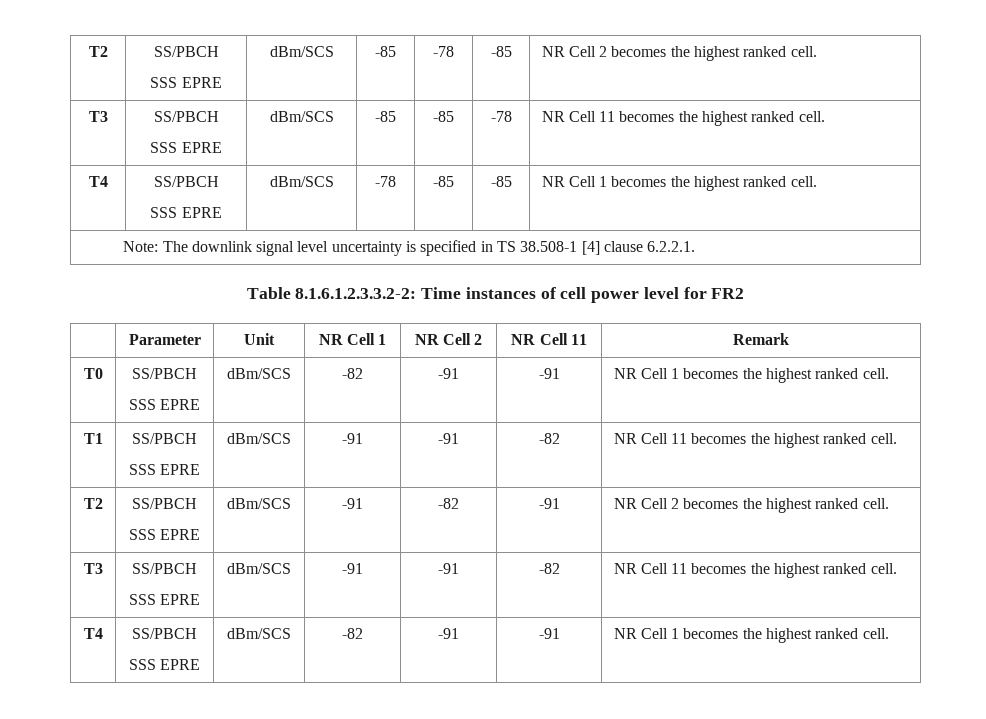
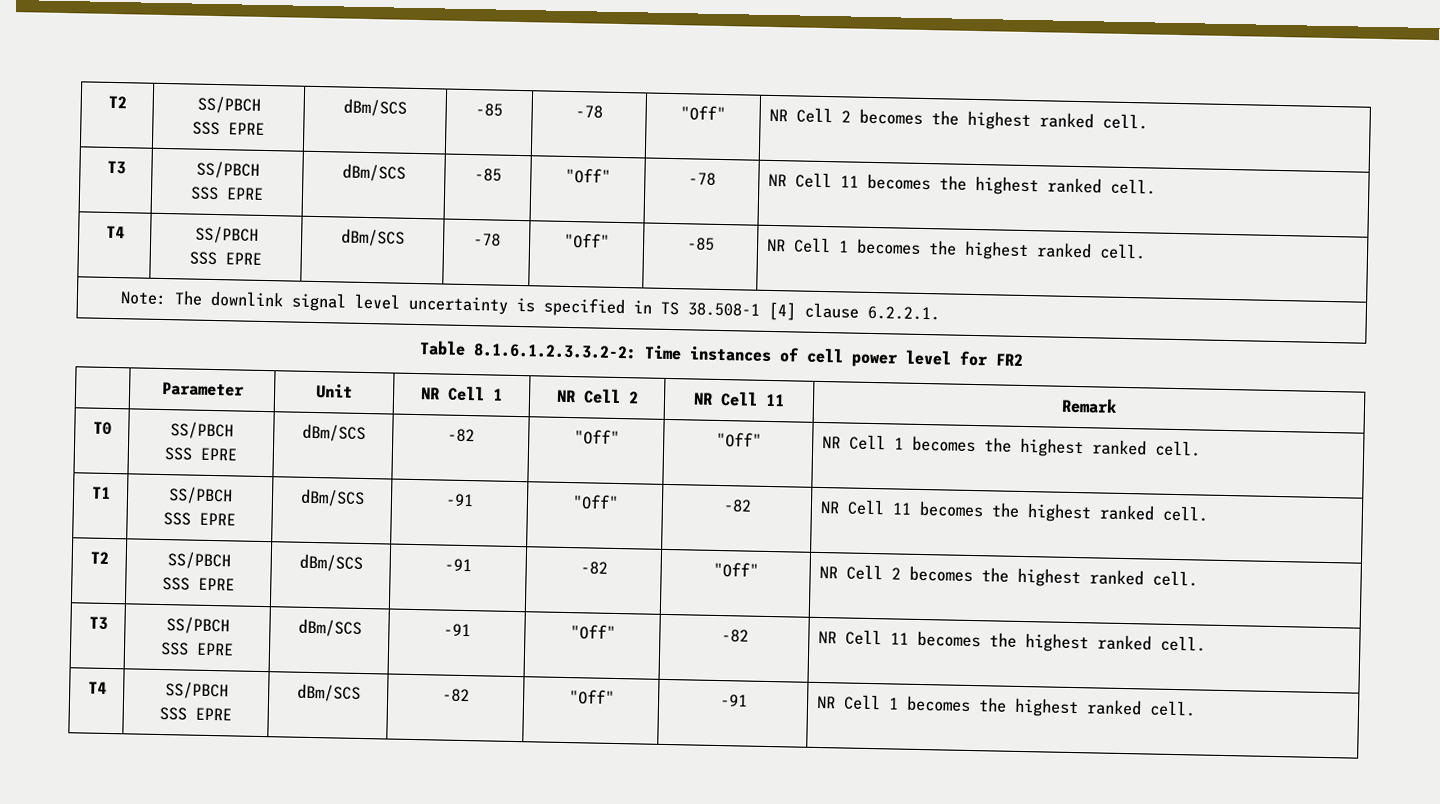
[490,46,512,57] -85 -> [680,105,726,122] "Off"
[433,111,454,122] -85 -> [565,167,611,184] "Off"
[433,176,454,187] -85 -> [564,232,610,249] "Off"
[438,368,459,379] [538,368,560,379] -91 | -91 -> [573,429,620,446] [715,431,762,448] "Off" | "Off"
[438,433,459,444] -91 -> [571,494,619,511] "Off"
[538,498,560,509] -91 -> [712,561,759,578] "Off"
[438,563,459,574] -91 -> [569,624,616,640] "Off"
[438,628,459,639] -91 -> [568,689,615,705] "Off"

